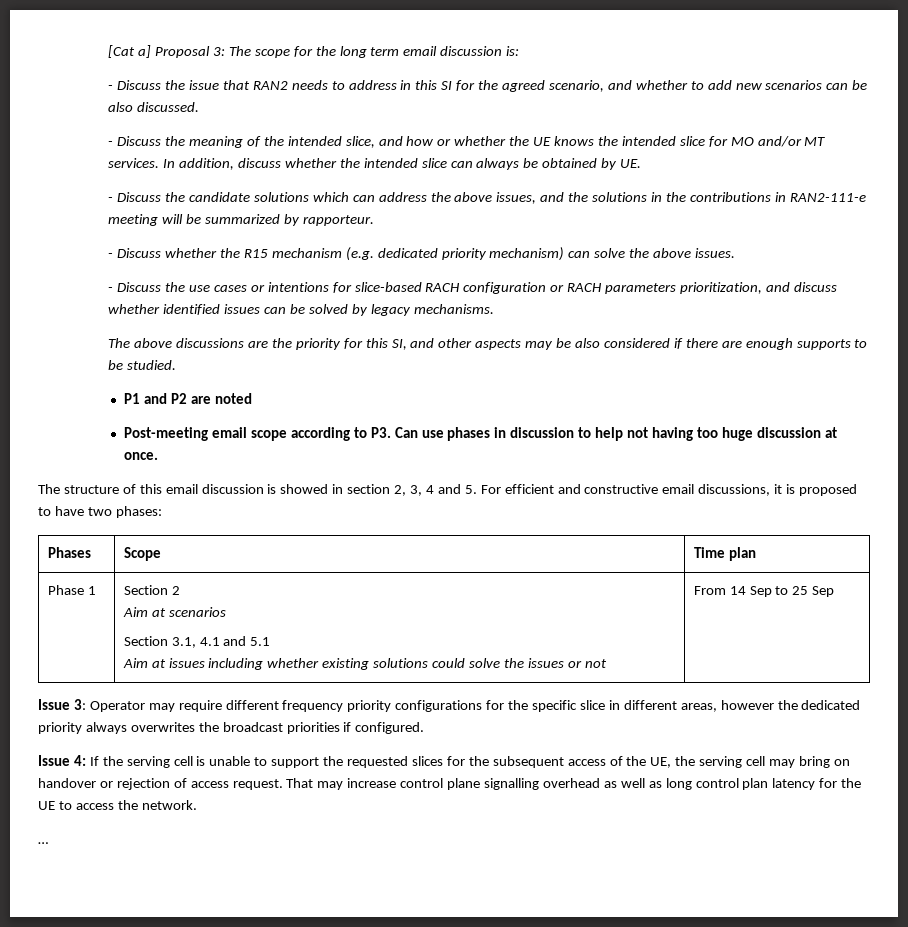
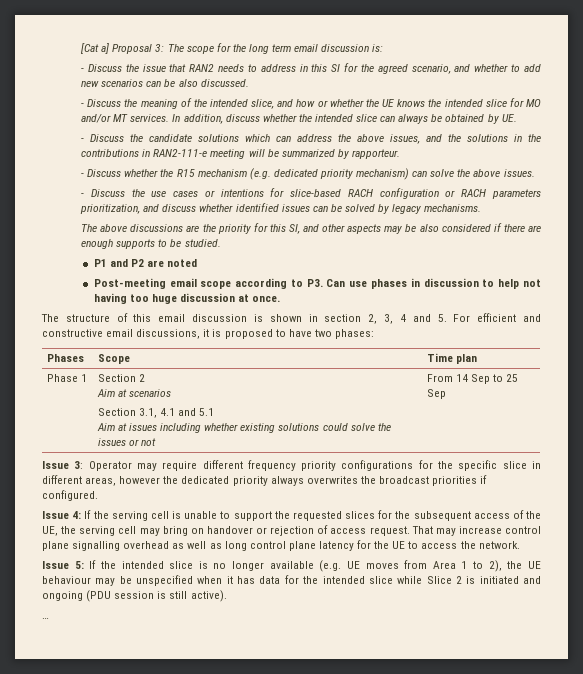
[280,484,329,494] showed -> [269,314,302,322] shown
[742,778,769,790] plan -> [288,541,316,551] plane
(197, 805) none -> [42,560,542,572] [42,575,542,586] [42,590,227,602] // Issue 5: If the intended slice is no longer available (e.g. UE moves from Area 1 to 2), the UE behaviour may be unspecified when it has data for the intended slice while Slice 2 is initiated and ongoing (PDU session is still active).

